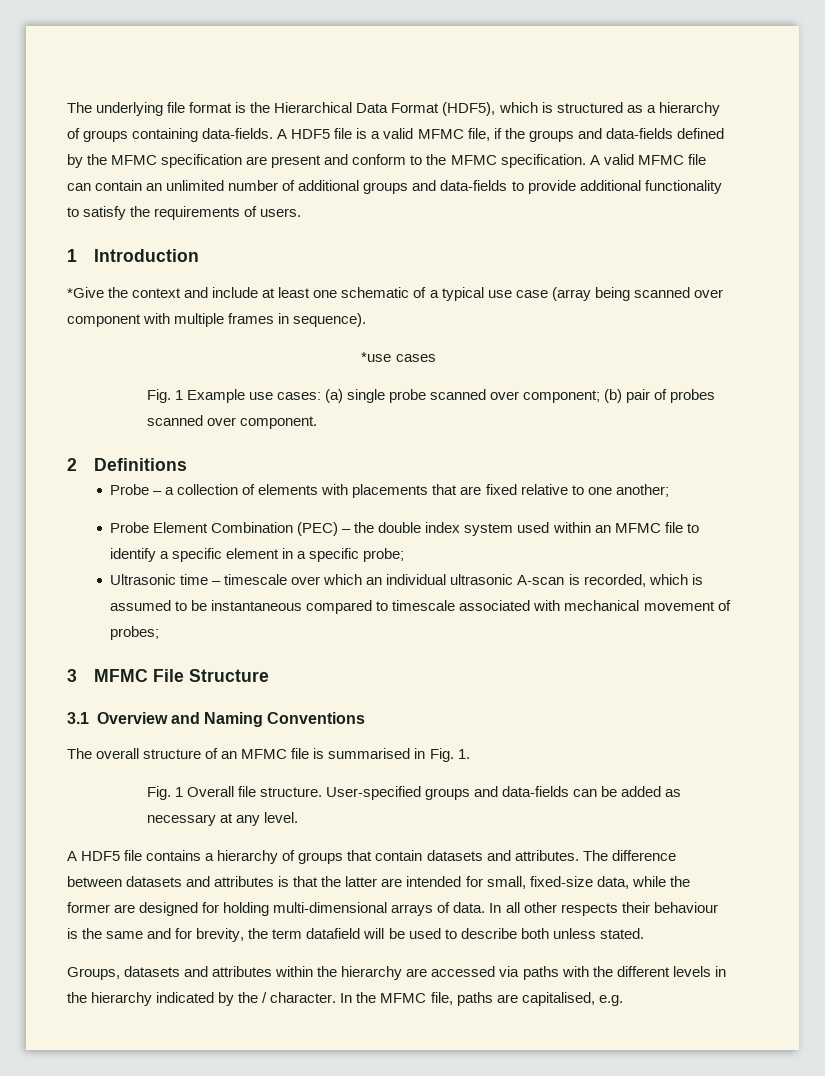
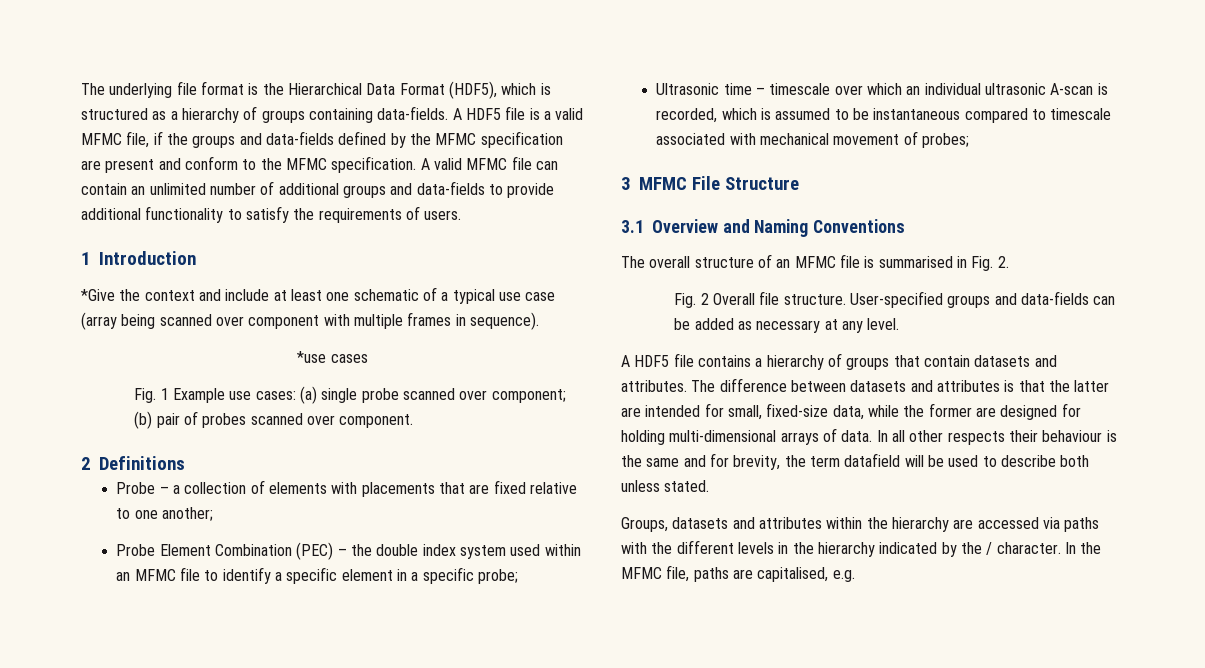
[457,749,470,759] [146,786,183,800] 1. // Fig. 1 -> [997,256,1009,268] [674,293,709,308] 2. // Fig. 2

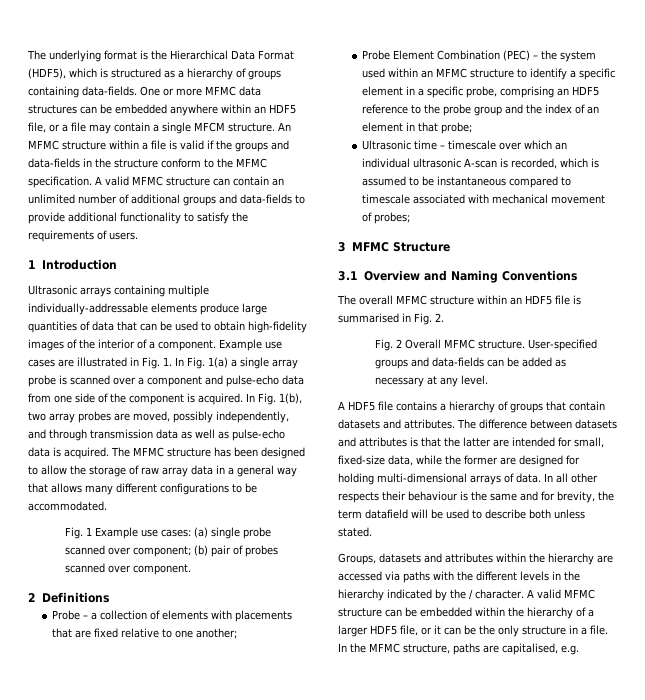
[176,81,197,95] file -> (101, 56) none
[452,106,584,120] [81,131,150,148] A HDF5 file is a valid MFMC file, -> [140,86,261,96] [28,104,296,116] [28,122,291,134] [28,140,204,150] One or more MFMC data structures can be embedded anywhere within an HDF5 file, or a file may contain a single MFCM structure. An MFMC structure within a file is valid
[338,131,563,148] [81,158,181,173] defined by the MFMC specification are present and -> [83,158,158,168] in the structure
[511,156,532,170] file -> [166,177,210,186] structure
[81,287,556,304] [81,312,539,330] [297,351,368,363] *Give the context and include at least one schematic of a typical use case (array being scanned over component with multiple frames in sequence). // *use cases -> [28,285,209,297] [28,303,267,315] [28,321,307,333] [28,339,282,351] [28,357,298,369] [28,375,304,387] [28,393,302,405] [28,411,289,423] [28,429,285,441] [28,447,305,459] [28,465,297,477] [28,483,257,495] [28,501,107,511] Ultrasonic arrays containing multiple individually-addressable elements produce large quantities of data that can be used to obtain high-fidelity images of the interior of a component. Example use cases are illustrated in Fig. 1. In Fig. 1(a) a single array probe is scanned over a component and pulse-echo data from one side of the component is acquired. In Fig. 1(b), two array probes are moved, possibly independently, and through transmission data as well as pulse-echo data is acquired. The MFMC structure has been designed to allow the storage of raw array data in a general way that allows many different configurations to be accommodated.
[376,544,456,556] double index -> (558, 55) none
[180,567,201,581] file -> [470,69,515,78] structure
(474, 575) none -> [466,86,600,98] [362,104,600,116] [362,122,439,132] probe, comprising an HDF5 reference to the probe group and the index of an element in that
[691,176,720,190] File -> (389, 247) none
[694,254,836,268] structure of an MFMC -> [396,295,552,305] MFMC structure within an HDF5
[759,291,780,305] file -> [443,339,475,349] MFMC
(1061, 548) none -> [527,589,595,599] [338,607,594,619] [338,625,608,637] A valid MFMC structure can be embedded within the hierarchy of a larger HDF5 file, or it can be the only structure in a file.
[666,565,690,582] file, -> [403,644,450,654] structure,

